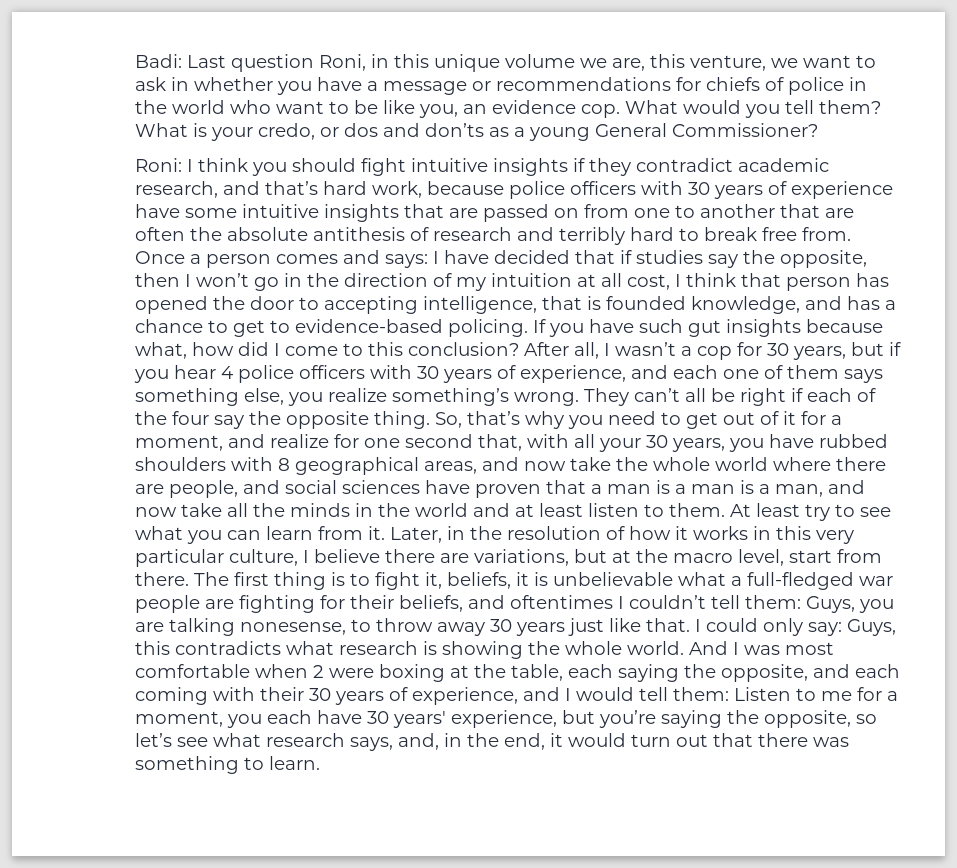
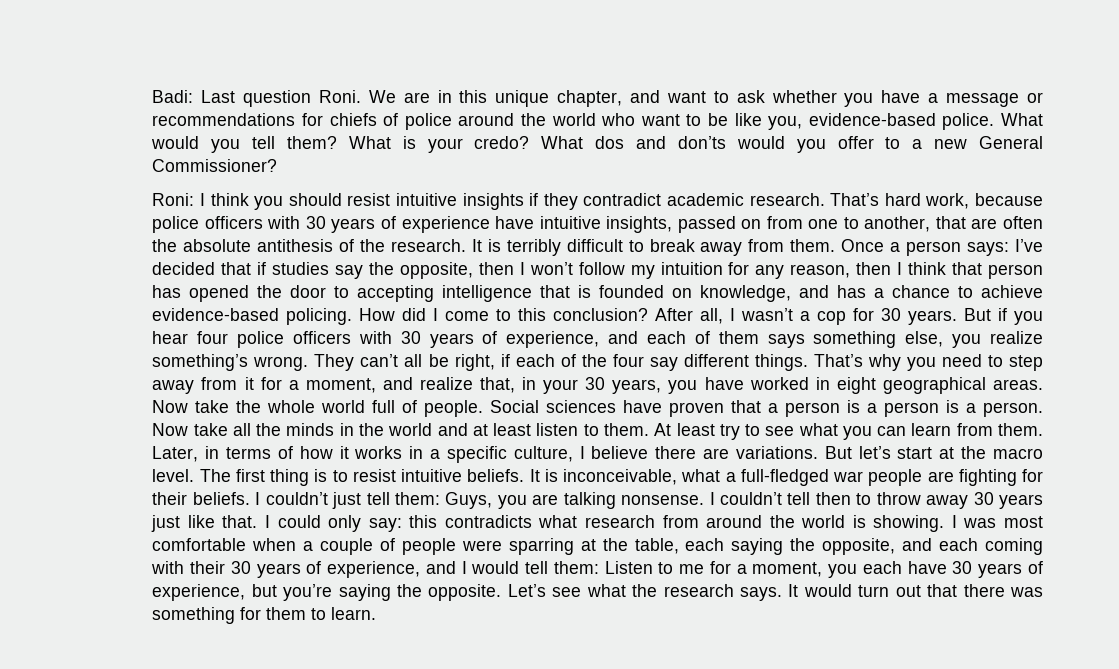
[319,54,799,72] Roni, in this unique volume we are, this venture, we -> [318,90,661,107] Roni. We are in this unique chapter, and
[171,77,190,91] in -> (765, 96) none
[849,77,868,91] in -> [458,113,515,126] around
[463,100,621,118] an evidence cop. -> [808,113,995,130] evidence-based police.
[258,123,340,140] credo, or -> [474,136,584,149] credo? What
[489,127,591,141] as a young -> [736,136,968,153] would you offer to a new
[361,158,407,176] fight -> [347,193,391,206] resist
[135,181,319,198] research, and that’s -> [749,193,880,206] research. That’s
[185,204,479,222] some intuitive insights that are -> [539,216,673,233] intuitive insights,
[700,204,776,218] another -> [864,216,931,232] another,
[433,227,852,245] [135,250,490,268] research and terribly hard to break free from. Once a person comes and says: I have -> [360,239,1044,256] the research. It is terribly difficult to break away from them. Once a person says: I’ve
[254,273,671,291] go in the direction of my intuition at all cost, -> [578,262,892,279] follow my intuition for any reason, then
[423,296,538,314] intelligence, -> [442,285,533,302] intelligence
(687, 303) none -> [672,288,693,298] on
[233,319,884,337] [135,342,235,359] get to evidence-based policing. If you have such gut insights because what, how -> [980,285,1043,298] [152,308,396,325] achieve evidence-based policing. How
[793,342,885,360] years, but -> [908,308,992,325] years. But
[221,366,234,379] 4 -> [197,331,229,344] four
[723,369,760,379] one -> (686, 337) none
[740,388,787,406] right -> [454,354,495,371] right,
[249,411,521,429] the opposite thing. So, that’s -> [683,354,863,371] different things. That’s
[686,411,780,429] get out of -> [1008,355,1043,371] [152,377,238,394] step away from
[334,434,596,451] for one second that, with all -> [480,377,537,393] that, in
[819,434,889,448] [135,457,887,475] [135,480,338,498] rubbed shoulders with 8 geographical areas, and now take the whole world where there are people, and social -> [749,377,1043,394] [152,400,540,417] worked in eight geographical areas. Now take the whole world full of people. Social
[607,480,866,497] [135,507,178,517] man is a man is a man, and now -> [785,400,1044,417] [152,423,189,436] person is a person is a person. Now
[368,526,386,540] it. -> [997,423,1043,436] them.
[470,526,602,540] the resolution -> [226,447,272,459] terms
[776,526,855,544] [135,549,225,567] this very particular -> [430,446,507,463] a specific
[474,549,883,566] [135,572,190,586] variations, but at the macro level, start from there. -> [735,446,1043,459] [152,469,195,482] variations. But let’s start at the macro level.
[375,572,674,590] fight it, beliefs, it is unbelievable -> [352,469,678,485] resist intuitive beliefs. It is inconceivable,
[399,595,707,612] beliefs, and oftentimes I couldn’t -> [192,492,362,509] beliefs. I couldn’t just
[240,622,347,635] nonesense, -> [621,492,851,505] nonsense. I couldn’t tell then
[847,619,897,636] Guys, -> (402, 525) none
[423,641,729,659] is showing the whole world. And -> [662,515,945,532] from around the world is showing.
[313,664,446,682] 2 were boxing -> [303,538,574,555] a couple of people were sparring
[393,711,447,728] years' -> [978,561,1044,578] years of
[764,710,878,728] [135,733,564,751] opposite, so let’s see what research says, and, in the end, it -> [428,584,799,601] opposite. Let’s see what the research says. It
(240, 765) none -> [240,607,307,620] for them

